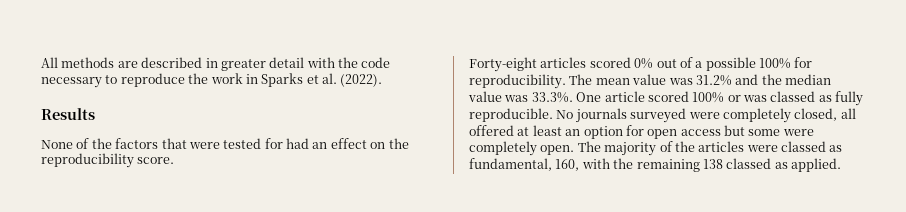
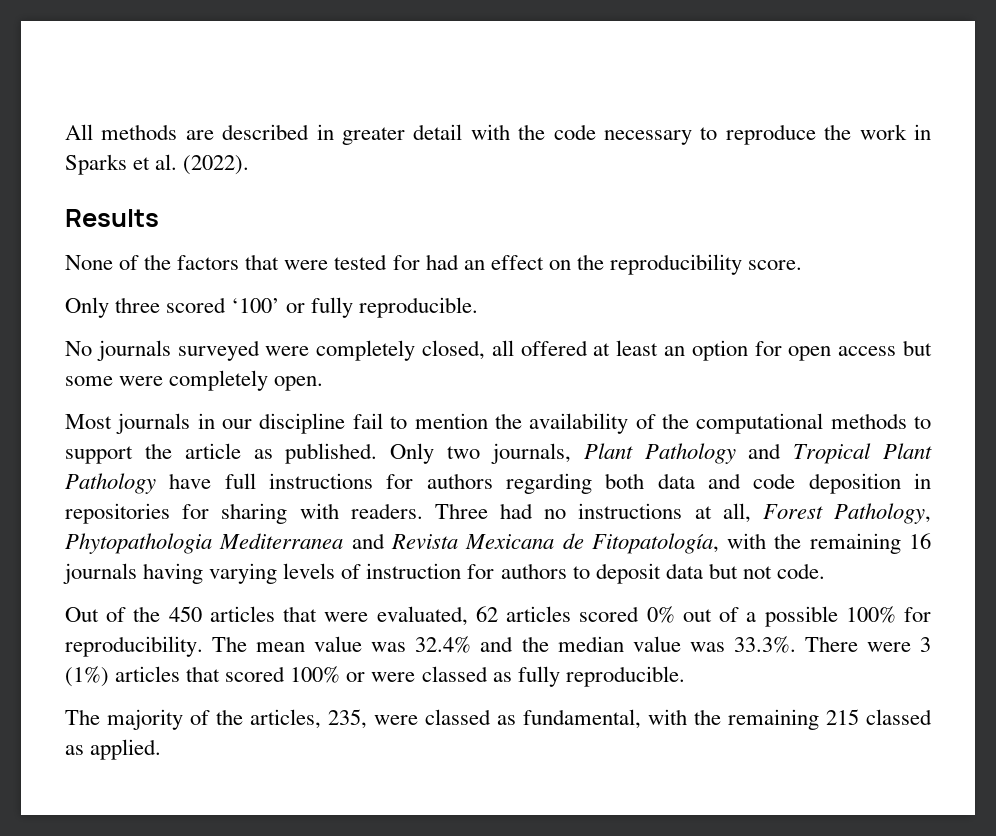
[469,57,813,72] [469,74,831,89] [468,91,864,106] [469,108,553,122] Forty-eight articles scored 0% out of a possible 100% for reproducibility. The mean value was 31.2% and the median value was 33.3%. One article scored 100% or was classed as fully reproducible. -> [65,297,479,318] Only three scored ‘100’ or fully reproducible. //
(575, 150) none -> [65,413,931,434] [65,443,933,464] [65,473,932,494] [65,503,931,524] [65,533,931,554] [63,563,825,584] [65,606,932,627] [65,636,931,657] [65,666,685,687] // Most journals in our discipline fail to mention the availability of the computational methods to support the article as published. Only two journals, Plant Pathology and Tropical Plant Pathology have full instructions for authors regarding both data and code deposition in repositories for sharing with readers. Three had no instructions at all, Forest Pathology, Phytopathologia Mediterranea and Revista Mexicana de Fitopatología, with the remaining 16 journals having varying levels of instruction for authors to deposit data but not code. // Out of the 450 articles that were evaluated, 62 articles scored 0% out of a possible 100% for reproducibility. The mean value was 32.4% and the median value was 33.3%. There were 3 (1%) articles that scored 100% or were classed as fully reproducible. //
[698,141,745,152] articles -> [250,709,367,729] articles, 235,
[555,158,723,172] 160, with the remaining 138 -> [648,709,859,730] with the remaining 215

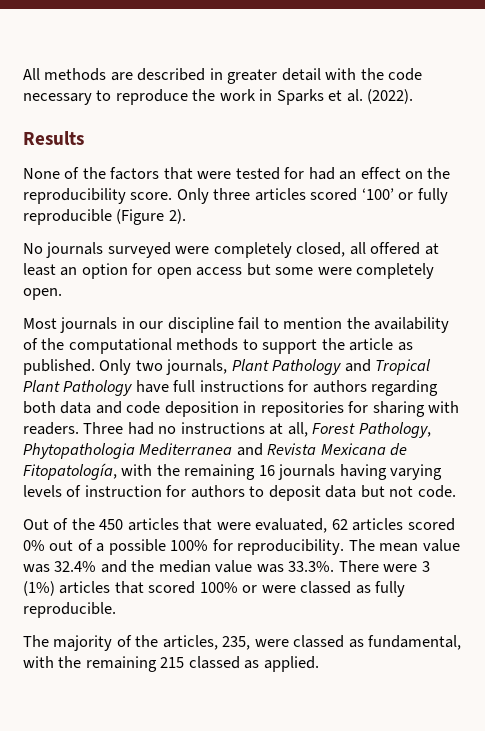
(803, 265) // -> (173, 196) none
(161, 305) none -> [254,188,306,201] articles
[359,297,479,318] reproducible. -> [23,209,186,225] reproducible (Figure 2).

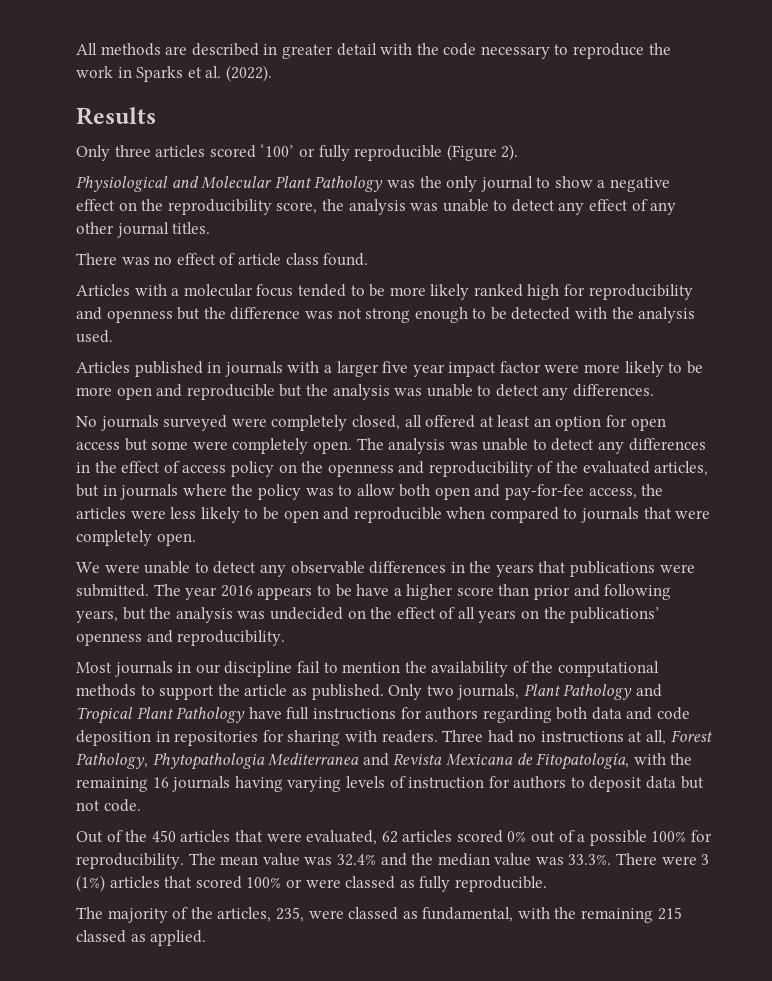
[23,167,451,180] [23,188,173,204] None of the factors that were tested for had an effect on the reproducibility score. -> (156, 116) none
(186, 216) none -> [76,176,671,192] [76,199,677,215] [76,222,211,238] [76,253,369,266] [76,284,693,300] [76,307,696,323] [76,330,113,343] [76,361,703,377] [76,384,655,400] // Physiological and Molecular Plant Pathology was the only journal to show a negative effect on the reproducibility score, the analysis was unable to detect any effect of any other journal titles. // There was no effect of article class found. // Articles with a molecular focus tended to be more likely ranked high for reproducibility and openness but the difference was not strong enough to be detected with the analysis used. // Articles published in journals with a larger five year impact factor were more likely to be more open and reproducible but the analysis was unable to detect any differences.
(62, 294) none -> [356,438,706,454] [76,461,709,477] [76,484,664,500] [76,507,711,523] [76,530,196,546] [76,561,695,577] [76,584,672,600] [76,607,661,623] [76,630,286,646] The analysis was unable to detect any differences in the effect of access policy on the openness and reproducibility of the evaluated articles, but in journals where the policy was to allow both open and pay-for-fee access, the articles were less likely to be open and reproducible when compared to journals that were completely open. // We were unable to detect any observable differences in the years that publications were submitted. The year 2016 appears to be have a higher score than prior and following years, but the analysis was undecided on the effect of all years on the publications’ openness and reproducibility.

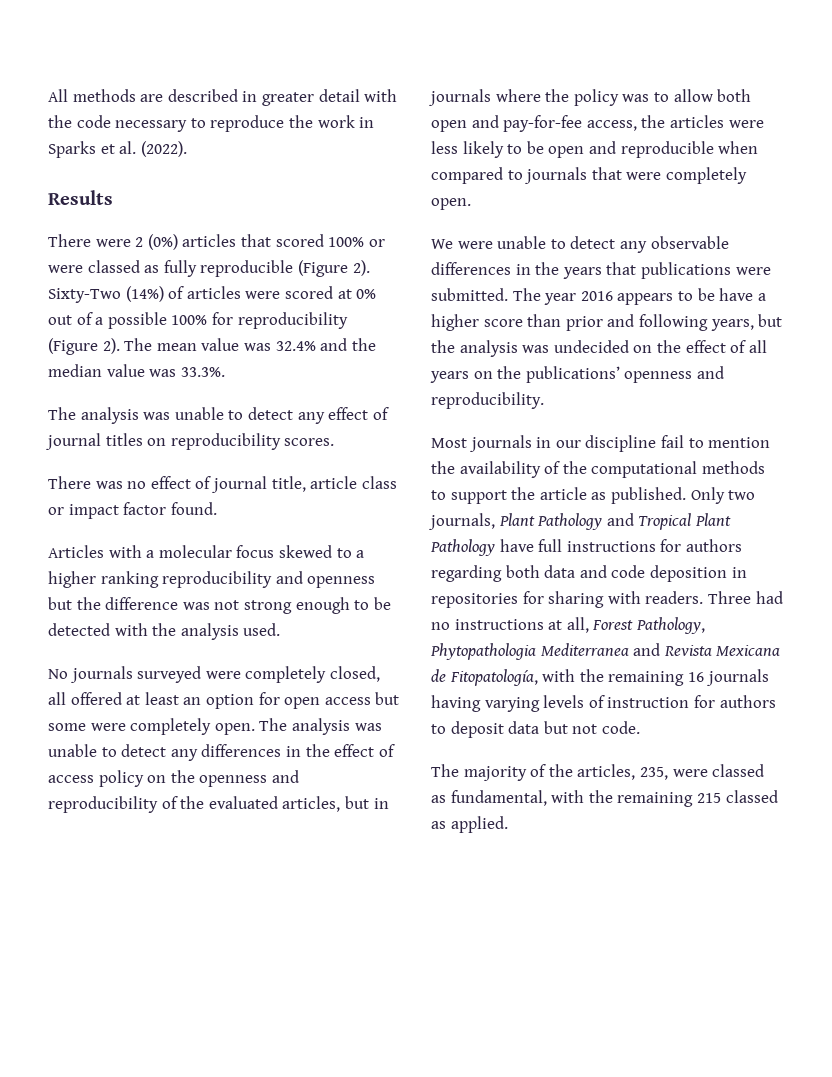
[76,143,519,161] [76,176,671,192] [76,199,344,215] Only three articles scored ‘100’ or fully reproducible (Figure 2). // Physiological and Molecular Plant Pathology was the only journal to show a negative effect on the reproducibility score, the -> [48,234,385,250] [48,260,370,277] [48,286,377,303] [48,312,348,329] [48,338,376,355] [48,364,225,377] [48,407,76,420] There were 2 (0%) articles that scored 100% or were classed as fully reproducible (Figure 2). Sixty-Two (14%) of articles were scored at 0% out of a possible 100% for reproducibility (Figure 2). The mean value was 32.4% and the median value was 33.3%. // The
[650,202,677,215] [76,222,211,238] any other journal titles. -> [45,433,335,450] journal titles on reproducibility scores.
[237,253,319,265] article class -> [210,476,397,493] [48,502,167,519] journal title, article class or impact factor
[297,284,586,300] tended to be more likely ranked high for -> [278,545,365,558] [48,571,159,588] skewed to a higher ranking
[76,361,703,377] [76,384,655,400] // Articles published in journals with a larger five year impact factor were more likely to be more open and reproducible but the analysis was unable to detect any differences. -> (281, 629) none
[76,830,713,846] [76,853,710,869] [76,875,547,892] // Out of the 450 articles that were evaluated, 62 articles scored 0% out of a possible 100% for reproducibility. The mean value was 32.4% and the median value was 33.3%. There were 3 (1%) articles that scored 100% or were classed as fully reproducible. -> (640, 727) none

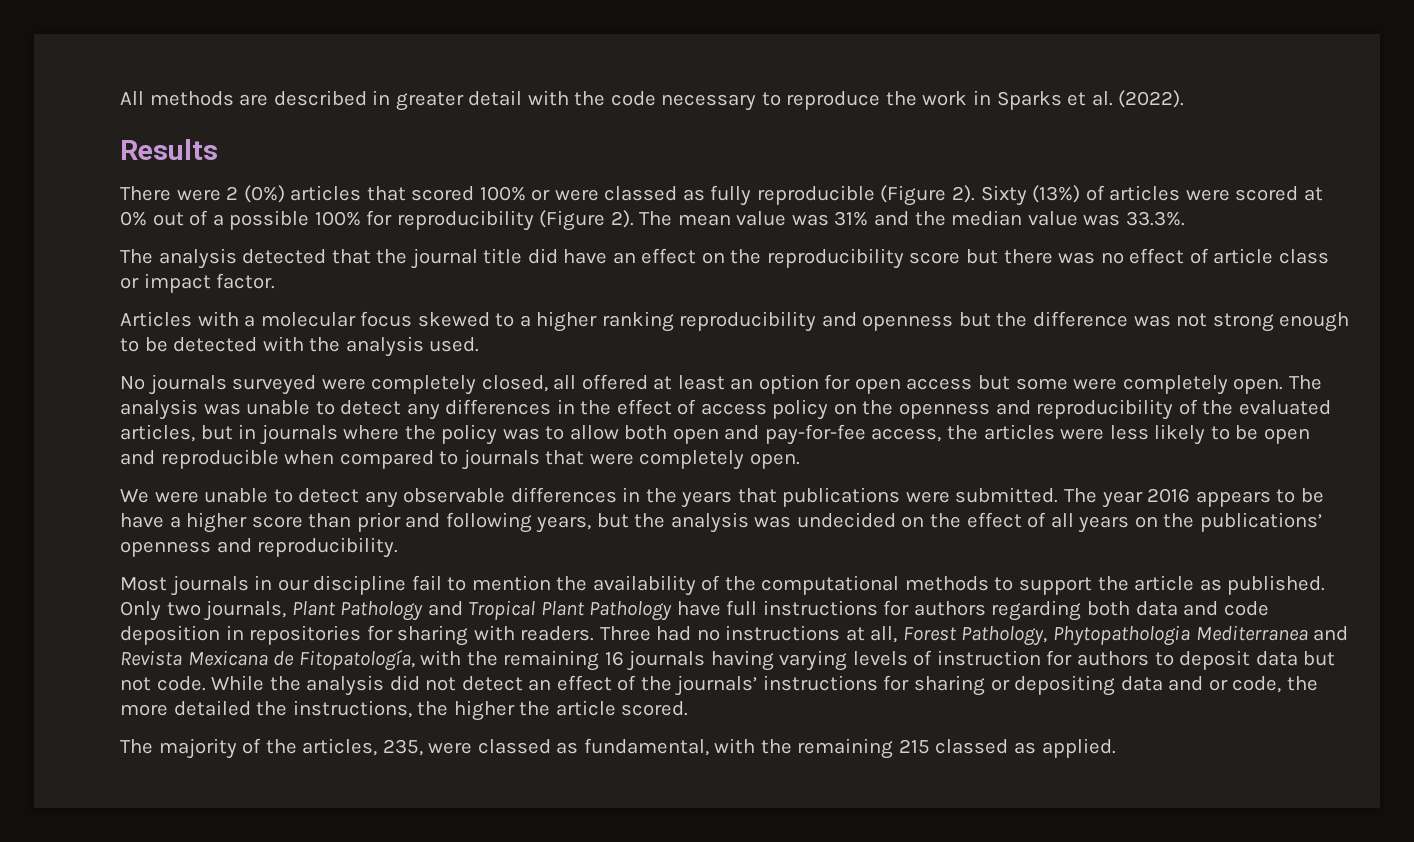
[48,286,164,303] Sixty-Two (14%) -> [980,185,1081,206] Sixty (13%)
[275,341,316,351] 32.4% -> [834,211,869,226] 31%
[143,407,389,424] [45,433,335,450] [48,476,91,489] was unable to detect any effect of journal titles on reproducibility scores. // There -> [242,248,1053,269] detected that the journal title did have an effect on the reproducibility score but there
[210,476,306,493] journal title, -> (1209, 256) none
[123,502,217,515] factor found. -> [216,273,276,289] factor.
(640, 727) none -> [211,675,1318,696] [120,700,689,721] While the analysis did not detect an effect of the journals’ instructions for sharing or depositing data and or code, the more detailed the instructions, the higher the article scored.

